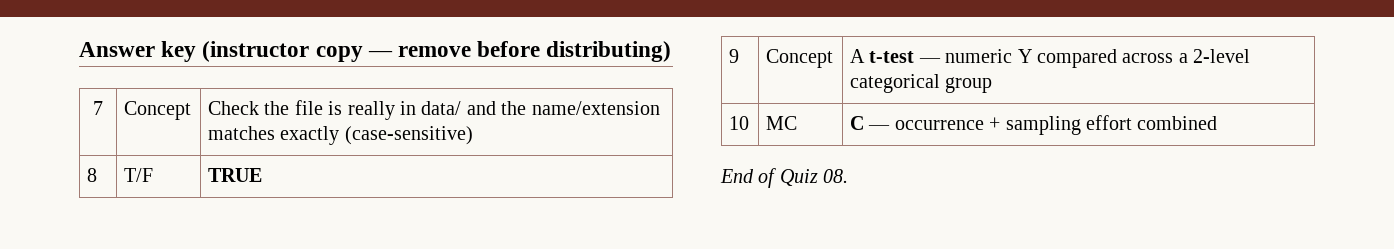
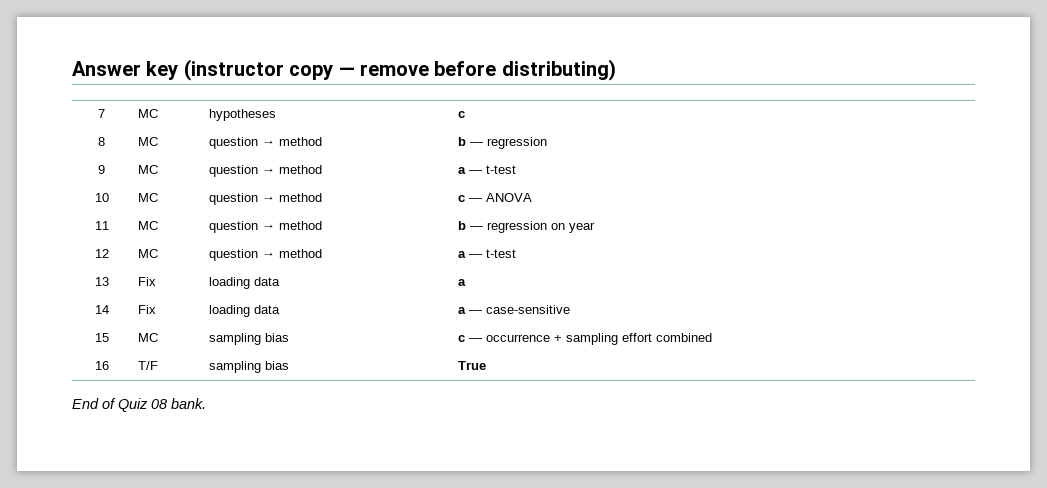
[124,101,192,120] [208,100,660,120] [208,126,473,145] [87,168,98,182] [124,168,154,182] [208,168,263,182] [729,49,740,63] [766,49,834,68] [850,49,1251,68] [850,74,993,93] [729,116,750,130] [766,116,798,130] [850,116,865,130] Concept | Check the file is really in data/ and the name/extension matches exactly (case-sensitive) // 8 | T/F | TRUE // 9 | Concept | A t-test — numeric Y compared across a 2-level categorical group // 10 | MC | C -> [137,109,158,118] [208,109,276,121] [457,111,465,118] [98,137,105,146] [137,137,158,146] [208,137,322,149] [457,137,547,149] [98,165,105,174] [137,165,158,174] [208,165,322,177] [457,165,516,174] [94,193,109,202] [137,193,158,202] [208,193,322,205] [457,193,532,202] [94,221,109,230] [137,221,158,230] [208,221,322,233] [457,221,595,233] [94,249,109,258] [137,249,158,258] [208,249,322,261] [457,249,516,258] [94,277,109,286] [137,277,156,286] [208,277,280,289] [457,279,466,286] [94,305,109,314] [137,305,156,314] [208,305,280,317] [457,305,570,314] [94,333,109,342] [137,333,158,342] [208,333,289,345] [457,335,465,342] MC | hypotheses | c // 8 | MC | question → method | b — regression // 9 | MC | question → method | a — t-test // 10 | MC | question → method | c — ANOVA // 11 | MC | question → method | b — regression on year // 12 | MC | question → method | a — t-test // 13 | Fix | loading data | a // 14 | Fix | loading data | a — case-sensitive // 15 | MC | sampling bias | c
(1218, 123) none -> [94,361,109,370] [137,361,158,370] [208,361,289,373] [457,361,486,370] // 16 | T/F | sampling bias | True
[823,169,849,183] 08. -> [151,398,206,409] 08 bank.

